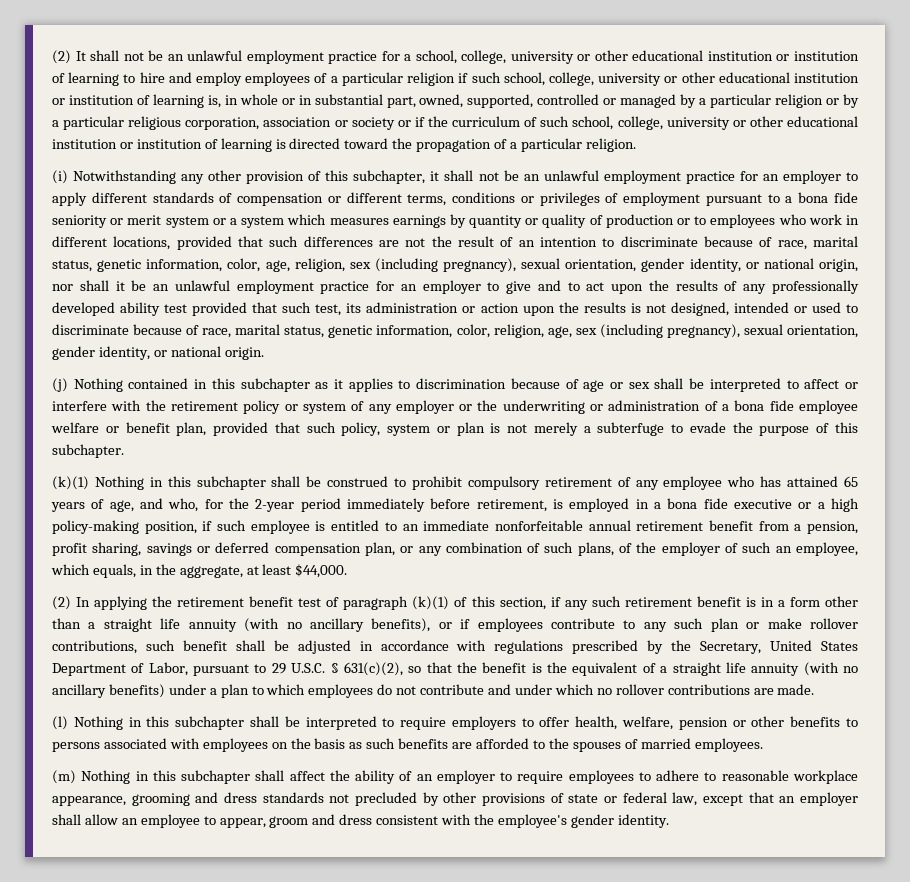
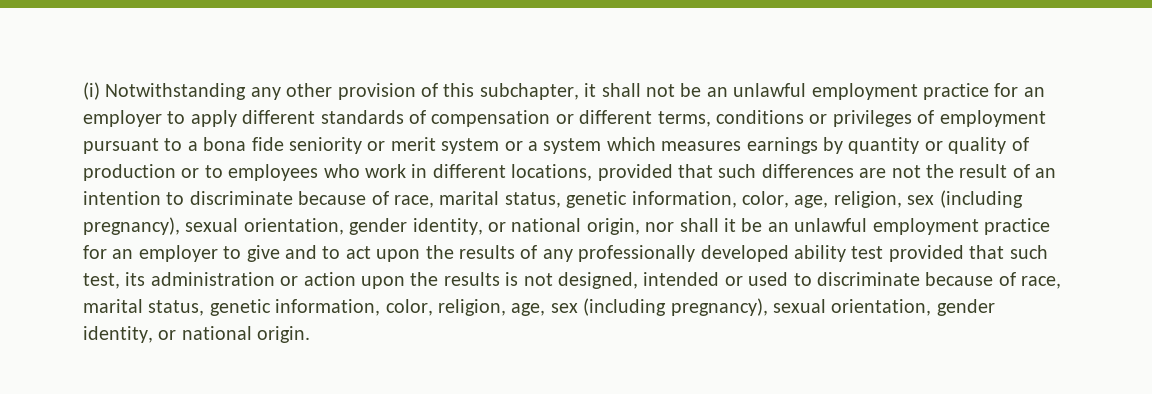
[52,50,859,64] [52,72,860,86] [52,94,860,108] [52,116,858,130] [52,138,636,152] (2) It shall not be an unlawful employment practice for a school, college, university or other educational institution or institution of learning to hire and employ employees of a particular religion if such school, college, university or other educational institution or institution of learning is, in whole or in substantial part, owned, supported, controlled or managed by a particular religion or by a particular religious corporation, association or society or if the curriculum of such school, college, university or other educational institution or institution of learning is directed toward the propagation of a particular religion. // -> (83, 91) none
[52,378,858,392] [52,400,858,414] [51,422,859,436] [52,444,124,458] [52,476,859,490] [51,498,860,512] [52,520,858,534] [52,542,858,556] [51,564,348,578] [52,596,858,610] [52,618,859,632] [52,640,858,654] [52,662,859,676] [52,684,815,698] [52,716,858,730] [52,738,763,752] [52,770,859,784] [52,792,858,806] [52,814,669,828] // (j) Nothing contained in this subchapter as it applies to discrimination because of age or sex shall be interpreted to affect or interfere with the retirement policy or system of any employer or the underwriting or administration of a bona fide employee welfare or benefit plan, provided that such policy, system or plan is not merely a subterfuge to evade the purpose of this subchapter. // (k)(1) Nothing in this subchapter shall be construed to prohibit compulsory retirement of any employee who has attained 65 years of age, and who, for the 2-year period immediately before retirement, is employed in a bona fide executive or a high policy-making position, if such employee is entitled to an immediate nonforfeitable annual retirement benefit from a pension, profit sharing, savings or deferred compensation plan, or any combination of such plans, of the employer of such an employee, which equals, in the aggregate, at least $44,000. // (2) In applying the retirement benefit test of paragraph (k)(1) of this section, if any such retirement benefit is in a form other than a straight life annuity (with no ancillary benefits), or if employees contribute to any such plan or make rollover contributions, such benefit shall be adjusted in accordance with regulations prescribed by the Secretary, United States Department of Labor, pursuant to 29 U.S.C. § 631(c)(2), so that the benefit is the equivalent of a straight life annuity (with no ancillary benefits) under a plan to which employees do not contribute and under which no rollover contributions are made. // (l) Nothing in this subchapter shall be interpreted to require employers to offer health, welfare, pension or other benefits to persons associated with employees on the basis as such benefits are afforded to the spouses of married employees. // (m) Nothing in this subchapter shall affect the ability of an employer to require employees to adhere to reasonable workplace appearance, grooming and dress standards not precluded by other provisions of state or federal law, except that an employer shall allow an employee to appear, groom and dress consistent with the employee's gender identity. -> (311, 334) none

